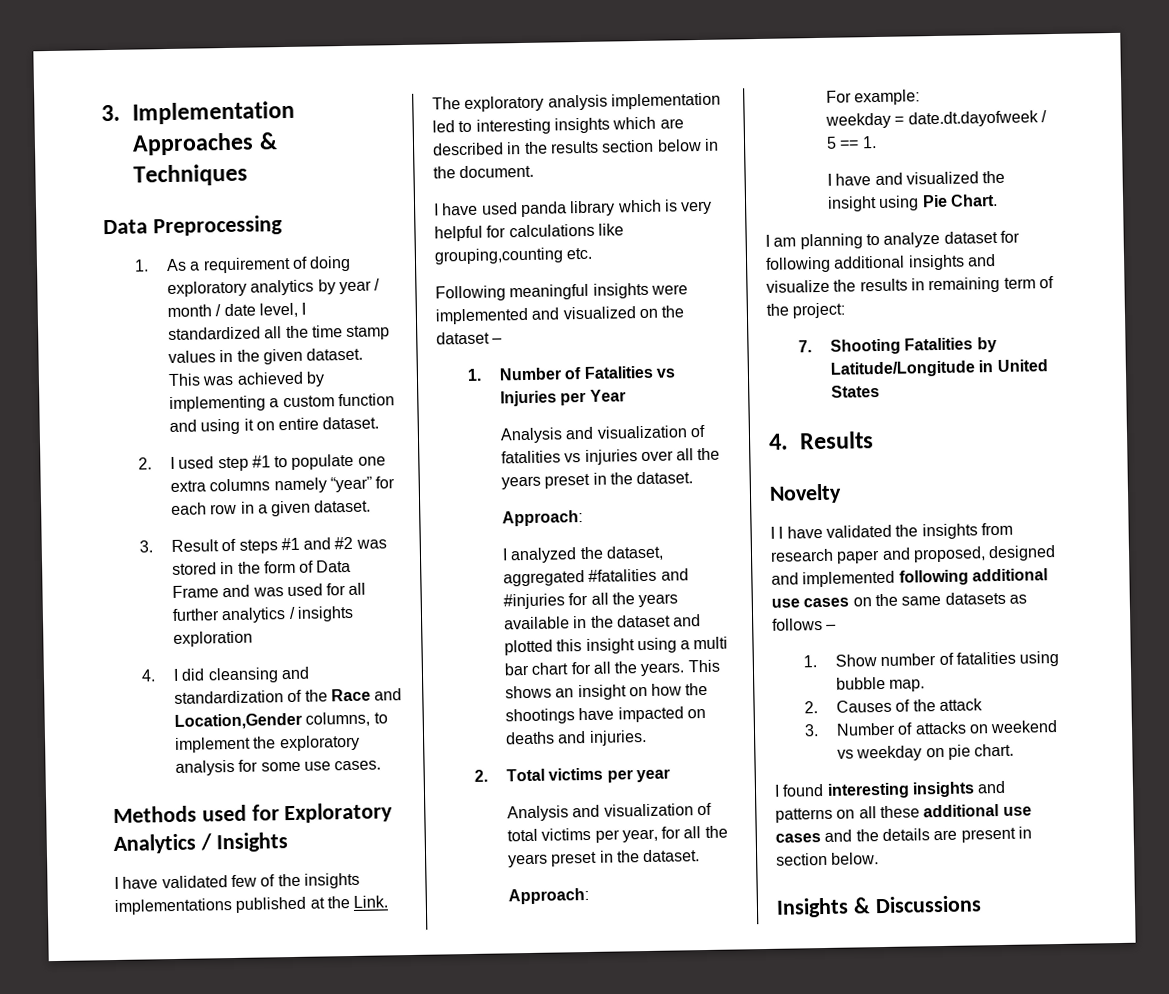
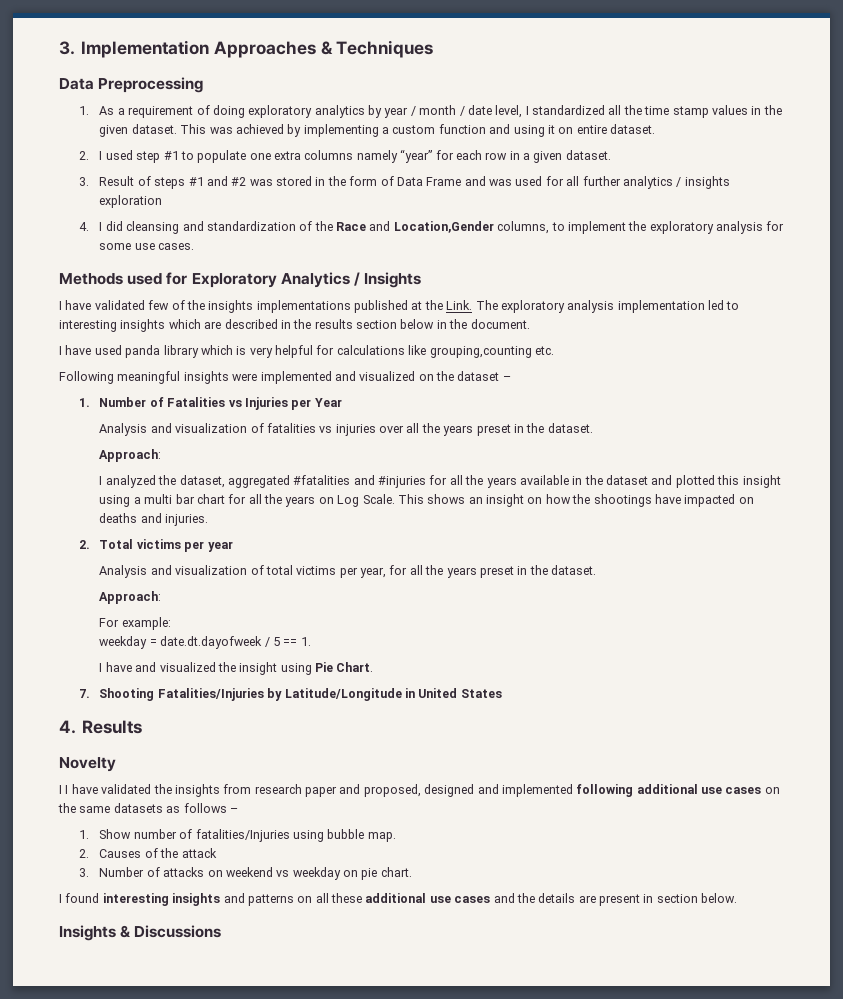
[640,662,686,677] years. -> [285,494,395,507] years on Log Scale.
[765,230,1020,250] [765,254,996,273] [766,276,1054,294] [766,302,846,319] // I am planning to analyze dataset for following additional insights and visualize the results in remaining term of the project: -> (374, 667) none
[904,337,974,351] Fatalities -> [157,688,264,701] Fatalities/Injuries
[955,651,1016,665] fatalities -> [195,829,290,842] fatalities/Injuries

